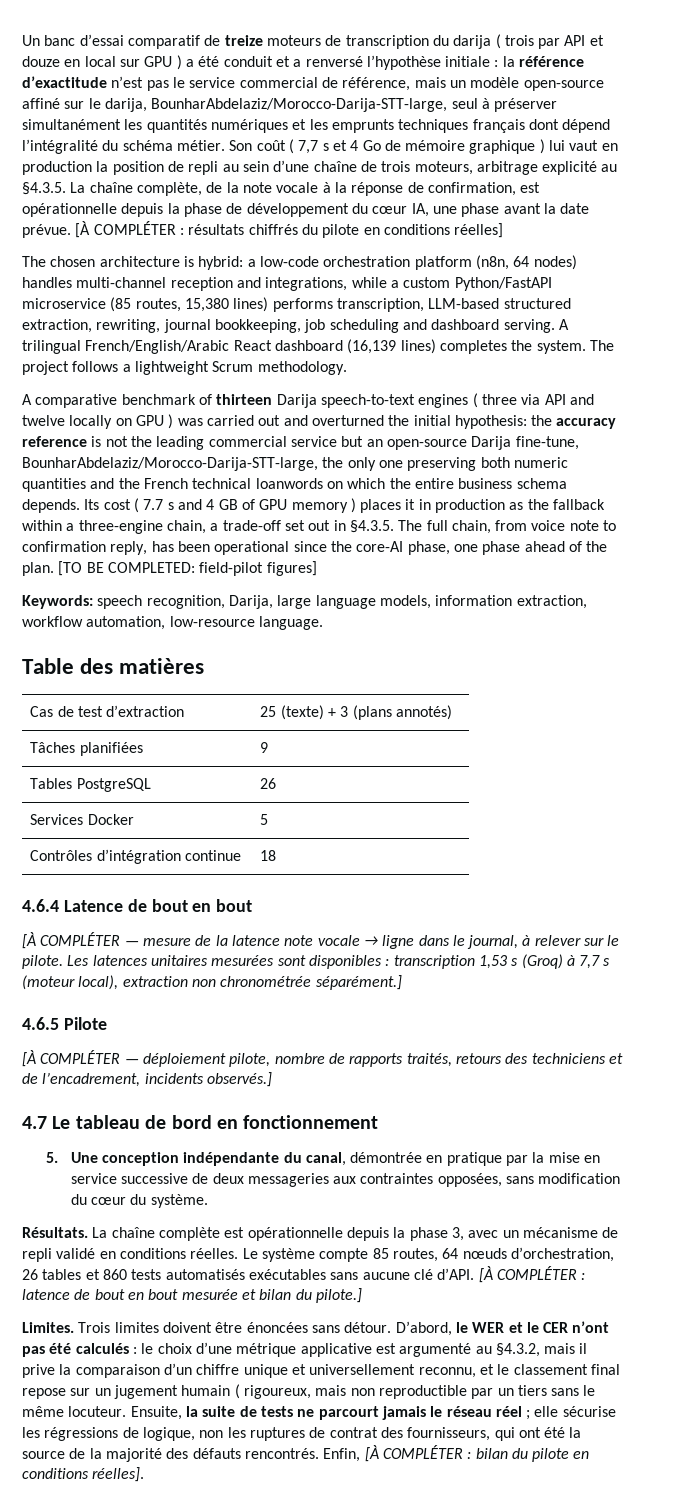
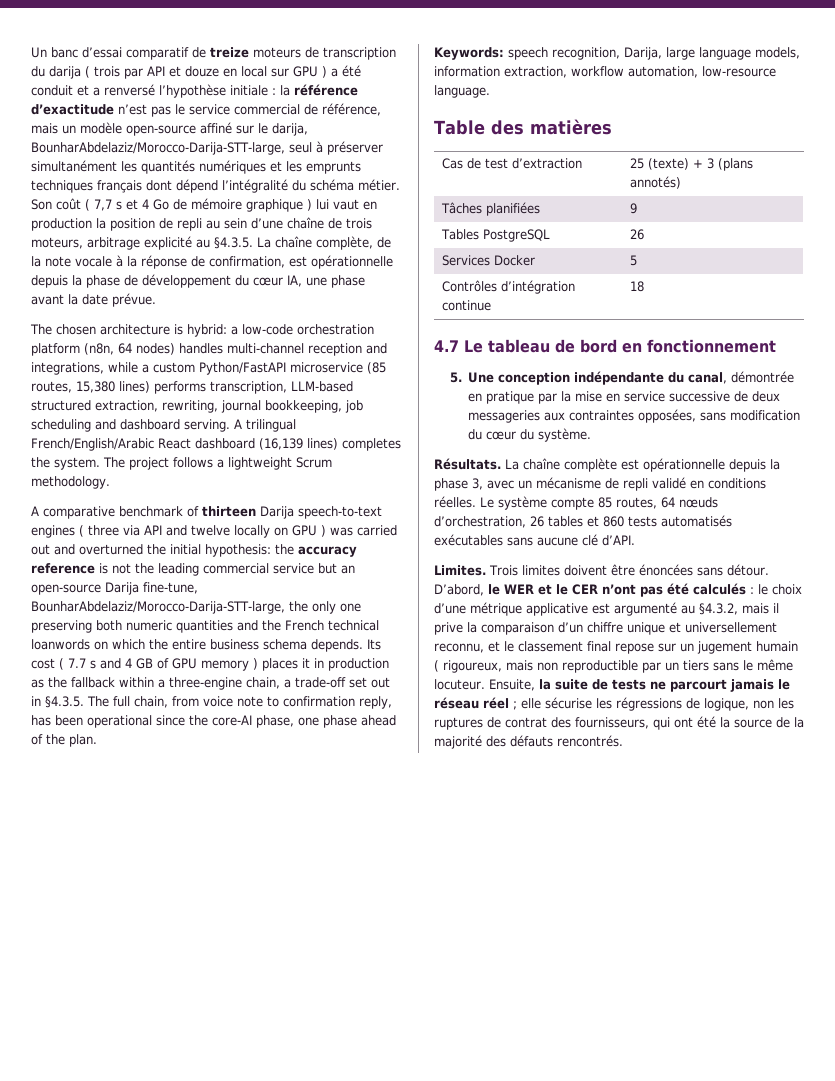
[75,221,504,238] [À COMPLÉTER : résultats chiffrés du pilote en conditions réelles] -> (156, 300) none
[58,561,317,576] [TO BE COMPLETED: field-pilot figures] -> (97, 740) none
[22,899,253,912] [22,932,620,949] [22,954,611,969] [22,975,402,990] [22,1017,107,1030] [22,1050,623,1067] [22,1072,272,1087] // 4.6.4 Latence de bout en bout // [À COMPLÉTER — mesure de la latence note vocale → ligne dans le journal, à relever sur le pilote. Les latences unitaires mesurées sont disponibles : transcription 1,53 s (Groq) à 7,7 s (moteur local), extraction non chronométrée séparément.] // 4.6.5 Pilote // [À COMPLÉTER — déploiement pilote, nombre de rapports traités, retours des techniciens et de l’encadrement, incidents observés.] -> (644, 286) none
[478,1266,586,1283] [22,1288,362,1303] [À COMPLÉTER : latence de bout en bout mesurée et bilan du pilote.] -> (635, 540) none
[323,1445,590,1462] [22,1467,145,1482] Enfin, [À COMPLÉTER : bilan du pilote en conditions réelles]. -> (623, 741) none

